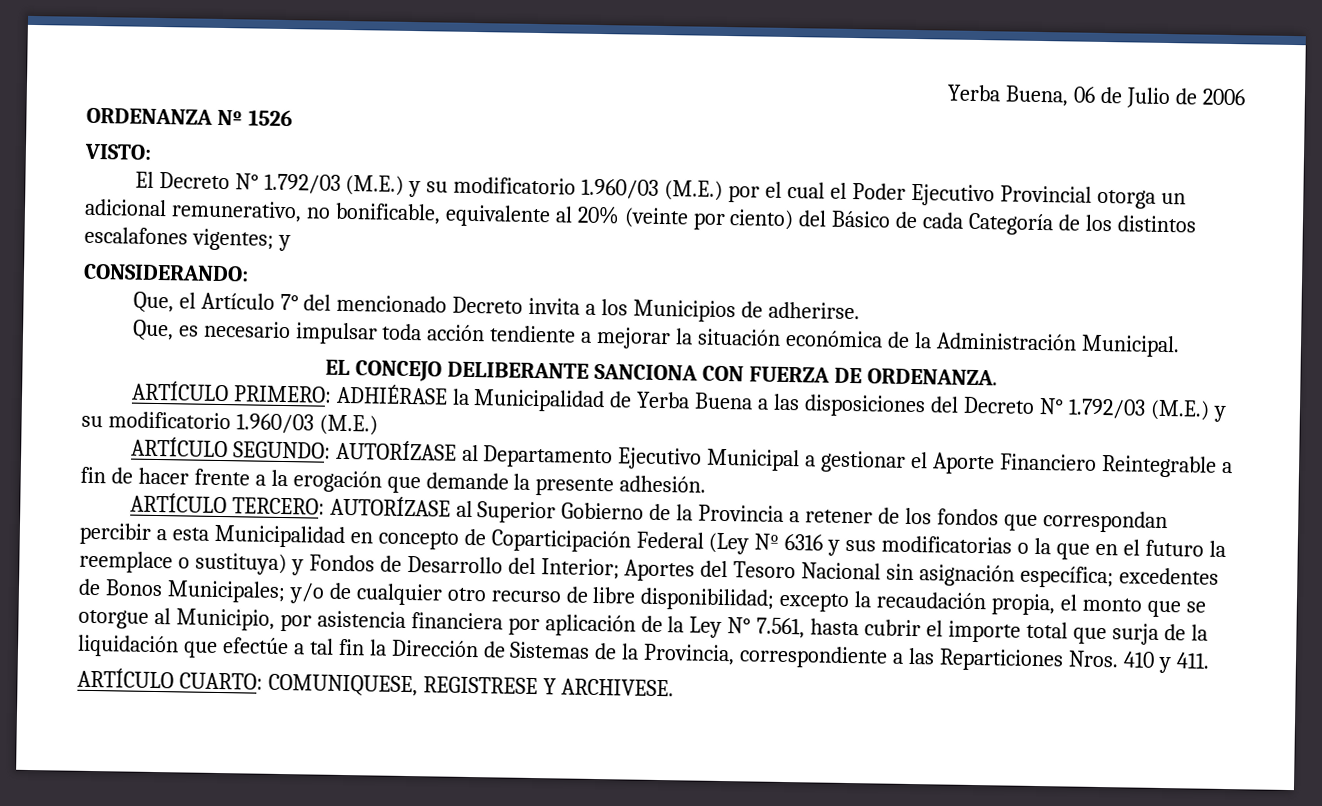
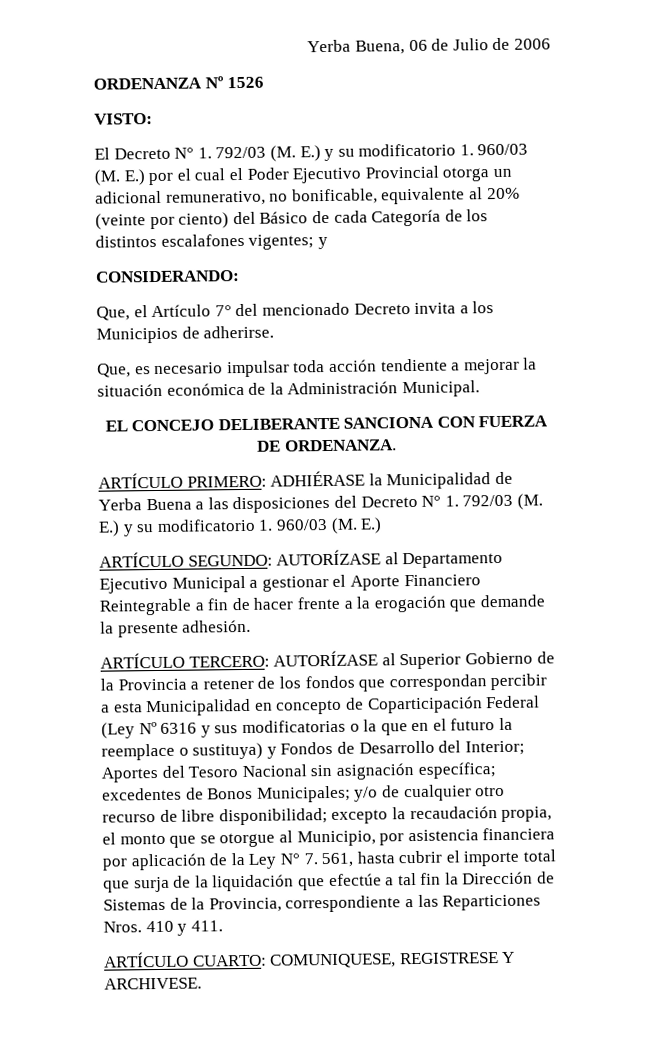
[263,173,724,201] 1.792/03 (M.E.) y su modificatorio 1.960/03 (M.E.) -> [197,143,529,162] [94,169,146,186] 1. 792/03 (M. E.) y su modificatorio 1. 960/03 (M. E.)
[1067,398,1227,422] [81,411,378,436] 1.792/03 (M.E.) y su modificatorio 1.960/03 (M.E.) -> [444,493,543,510] [98,517,383,537] 1. 792/03 (M. E.) y su modificatorio 1. 960/03 (M. E.)
[756,617,806,639] 7.561, -> [303,852,354,868] 7. 561,

